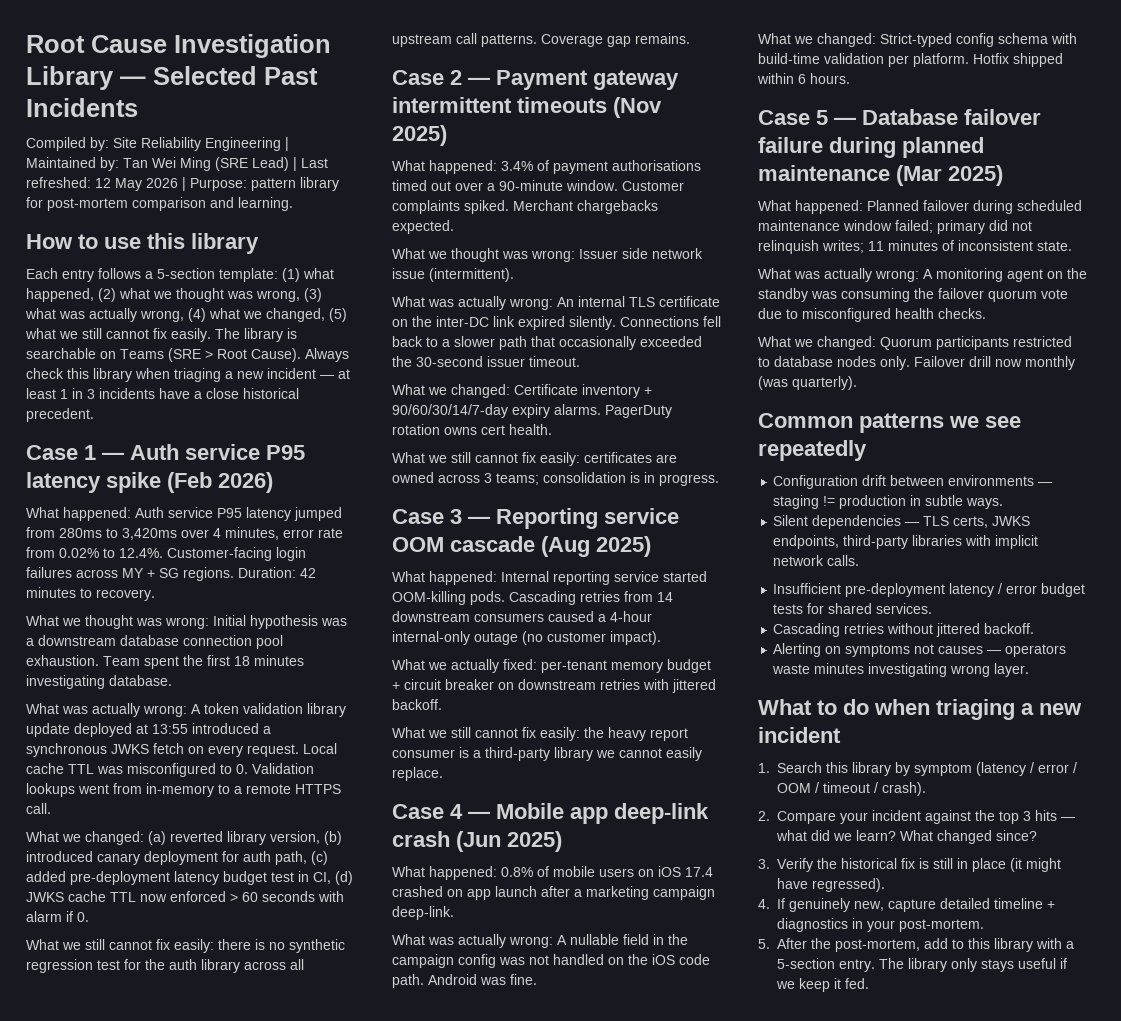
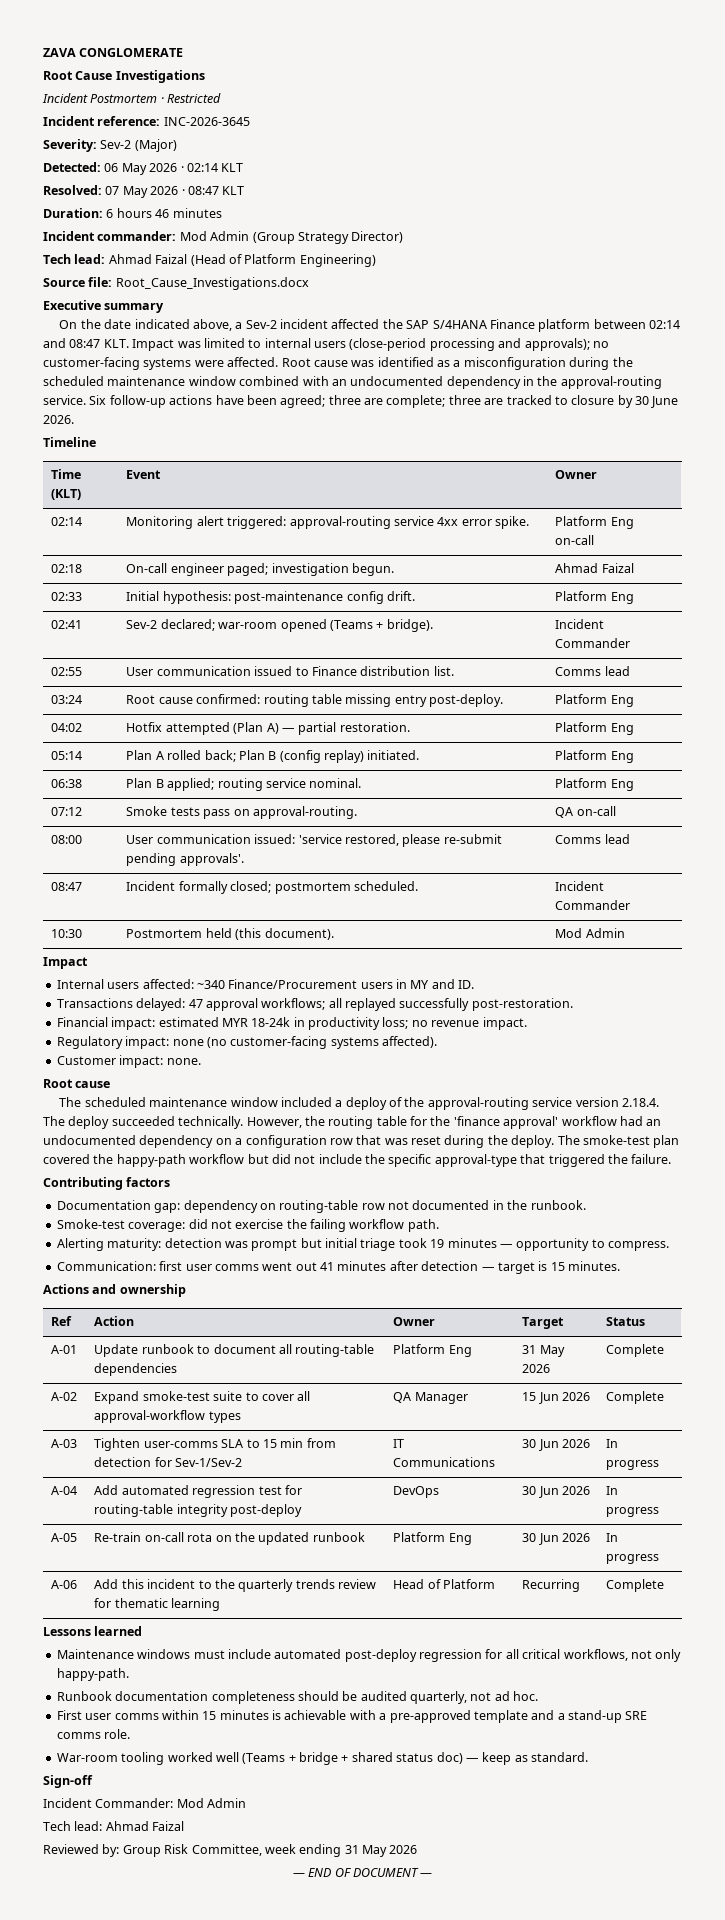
[26,34,331,58] [26,66,318,90] [26,98,138,117] [26,137,289,151] [26,157,328,171] [26,177,339,191] [26,197,293,211] [26,233,259,254] [26,268,334,282] [26,288,322,302] [25,308,347,322] [25,328,297,342] [26,348,349,362] [26,368,350,382] [26,388,299,399] [26,408,94,422] [26,444,305,460] [26,472,273,493] [26,507,342,521] [26,527,343,540] [26,547,306,561] [26,567,316,581] [26,587,155,601] [26,615,347,629] [26,635,283,649] [26,655,304,669] [26,675,172,689] [26,703,346,717] [26,723,271,737] [26,743,337,757] [26,763,314,777] [26,783,341,797] [26,803,51,814] [26,831,342,845] [26,851,328,865] [26,871,353,885] [26,891,344,902] [26,911,89,922] [26,939,345,953] [26,959,304,973] [392,33,690,47] [392,70,679,90] [392,97,662,118] [392,125,447,146] [392,160,701,174] [392,180,684,191] [392,200,658,214] [392,220,454,234] [392,248,703,262] [392,268,514,282] [392,296,720,310] [392,316,721,330] [392,336,702,350] [392,356,580,367] [392,384,652,398] [392,404,672,418] [392,424,552,435] [392,452,677,466] [392,472,719,486] [392,508,679,529] [392,536,651,557] [392,571,707,585] [392,591,673,605] [392,611,652,622] [392,631,661,645] [392,659,711,673] [392,679,716,693] [392,699,442,710] [392,727,688,741] [392,747,702,761] [392,767,443,781] [392,803,709,824] [392,831,562,852] [392,866,713,880] [392,886,715,900] [392,906,454,920] [392,934,688,948] [392,954,710,968] [392,974,537,988] [758,33,1077,47] [758,53,1063,67] [757,73,850,84] [758,109,1041,125] [758,137,984,158] [758,165,1003,186] [758,200,1082,214] [758,220,1032,234] [758,240,1072,254] [758,268,1087,282] [758,288,1068,302] [758,308,986,322] [758,336,1072,350] [758,356,1075,370] [758,376,857,390] [758,413,1021,433] [758,440,867,461] [773,475,1053,489] [773,495,1004,509] [773,515,1031,529] [773,535,1039,549] [773,555,860,566] [773,583,1086,597] [773,603,933,614] [773,623,1035,637] [773,643,1067,657] [772,663,1030,677] [758,699,1082,720] [758,727,841,743] [758,762,1078,776] [777,782,927,796] [758,810,1076,824] [776,830,1038,844] [758,858,1062,872] [777,878,886,892] [758,898,1056,912] [777,918,985,932] [758,938,1075,952] [777,958,1068,972] [776,978,870,992] Root Cause Investigation Library — Selected Past Incidents // Compiled by: Site Reliability Engineering | Maintained by: Tan Wei Ming (SRE Lead) | Last refreshed: 12 May 2026 | Purpose: pattern library for post-mortem comparison and learning. // How to use this library // Each entry follows a 5-section template: (1) what happened, (2) what we thought was wrong, (3) what was actually wrong, (4) what we changed, (5) what we still cannot fix easily. The library is searchable on Teams (SRE > Root Cause). Always check this library when triaging a new incident — at least 1 in 3 incidents have a close historical precedent. // Case 1 — Auth service P95 latency spike (Feb 2026) // What happened: Auth service P95 latency jumped from 280ms to 3,420ms over 4 minutes, error rate from 0.02% to 12.4%. Customer-facing login failures across MY + SG regions. Duration: 42 minutes to recovery. // What we thought was wrong: Initial hypothesis was a downstream database connection pool exhaustion. Team spent the first 18 minutes investigating database. // What was actually wrong: A token validation library update deployed at 13:55 introduced a synchronous JWKS fetch on every request. Local cache TTL was misconfigured to 0. Validation lookups went from in-memory to a remote HTTPS call. // What we changed: (a) reverted library version, (b) introduced canary deployment for auth path, (c) added pre-deployment latency budget test in CI, (d) JWKS cache TTL now enforced > 60 seconds with alarm if 0. // What we still cannot fix easily: there is no synthetic regression test for the auth library across all upstream call patterns. Coverage gap remains. // Case 2 — Payment gateway intermittent timeouts (Nov 2025) // What happened: 3.4% of payment authorisations timed out over a 90-minute window. Customer complaints spiked. Merchant chargebacks expected. // What we thought was wrong: Issuer side network issue (intermittent). // What was actually wrong: An internal TLS certificate on the inter-DC link expired silently. Connections fell back to a slower path that occasionally exceeded the 30-second issuer timeout. // What we changed: Certificate inventory + 90/60/30/14/7-day expiry alarms. PagerDuty rotation owns cert health. // What we still cannot fix easily: certificates are owned across 3 teams; consolidation is in progress. // Case 3 — Reporting service OOM cascade (Aug 2025) // What happened: Internal reporting service started OOM-killing pods. Cascading retries from 14 downstream consumers caused a 4-hour internal-only outage (no customer impact). // What we actually fixed: per-tenant memory budget + circuit breaker on downstream retries with jittered backoff. // What we still cannot fix easily: the heavy report consumer is a third-party library we cannot easily replace. // Case 4 — Mobile app deep-link crash (Jun 2025) // What happened: 0.8% of mobile users on iOS 17.4 crashed on app launch after a marketing campaign deep-link. // What was actually wrong: A nullable field in the campaign config was not handled on the iOS code path. Android was fine. // What we changed: Strict-typed config schema with build-time validation per platform. Hotfix shipped within 6 hours. // Case 5 — Database failover failure during planned maintenance (Mar 2025) // What happened: Planned failover during scheduled maintenance window failed; primary did not relinquish writes; 11 minutes of inconsistent state. // What was actually wrong: A monitoring agent on the standby was consuming the failover quorum vote due to misconfigured health checks. // What we changed: Quorum participants restricted to database nodes only. Failover drill now monthly (was quarterly). // Common patterns we see repeatedly // Configuration drift between environments — staging != production in subtle ways. // Silent dependencies — TLS certs, JWKS endpoints, third-party libraries with implicit network calls. // Insufficient pre-deployment latency / error budget tests for shared services. // Cascading retries without jittered backoff. // Alerting on symptoms not causes — operators waste minutes investigating wrong layer. // What to do when triaging a new incident // 1. Search this library by symptom (latency / error / OOM / timeout / crash). // 2. Compare your incident against the top 3 hits — what did we learn? What changed since? // 3. Verify the historical fix is still in place (it might have regressed). // 4. If genuinely new, capture detailed timeline + diagnostics in your post-mortem. // 5. After the post-mortem, add to this library with a 5-section entry. The library only stays useful if we keep it fed. -> [43,48,184,57] [43,70,205,83] [42,93,222,103] [43,116,250,126] [43,139,177,152] [43,162,244,175] [43,185,245,198] [43,208,222,218] [43,231,404,244] [43,254,376,267] [43,277,309,290] [43,300,165,313] [59,319,681,332] [43,338,609,351] [43,357,633,370] [43,376,662,389] [43,395,679,408] [43,415,74,424] [43,437,96,447] [51,469,82,479] [51,489,82,500] [126,470,162,479] [555,470,598,479] [51,517,83,526] [126,516,530,529] [555,516,634,529] [555,535,595,545] [51,564,83,573] [126,563,394,576] [555,563,634,573] [51,592,83,601] [126,591,415,604] [555,591,634,604] [51,620,83,629] [126,619,433,632] [555,619,605,629] [555,638,631,648] [51,667,83,676] [126,666,454,676] [555,666,630,676] [51,695,83,704] [126,694,504,707] [555,694,634,707] [51,723,83,732] [126,722,410,735] [555,722,634,735] [51,751,83,760] [126,750,420,763] [555,750,634,763] [51,779,83,788] [126,778,362,791] [555,778,634,791] [51,807,83,816] [126,806,357,819] [555,806,616,818] [51,835,83,844] [126,834,502,847] [126,853,244,866] [555,834,630,844] [51,882,83,891] [126,881,418,894] [555,881,605,891] [555,900,631,910] [51,929,83,938] [126,928,334,940] [555,928,625,938] [43,957,88,969] [56,979,475,989] [56,998,573,1011] [56,1017,527,1030] [56,1036,437,1049] [56,1055,201,1068] [43,1079,111,1088] [59,1097,659,1110] [43,1116,662,1129] [43,1135,680,1148] [43,1154,672,1167] [43,1177,171,1190] [56,1200,586,1213] [56,1219,439,1232] [56,1238,669,1251] [56,1261,620,1274] [43,1284,186,1297] [51,1316,73,1326] [94,1316,135,1326] [393,1317,436,1326] [522,1317,565,1329] [606,1317,646,1326] [51,1345,78,1354] [94,1344,375,1357] [94,1363,178,1376] [393,1344,472,1357] [522,1345,565,1357] [522,1364,551,1373] [606,1344,665,1357] [51,1392,78,1401] [94,1391,311,1404] [94,1410,241,1423] [393,1392,468,1404] [522,1392,591,1404] [606,1391,665,1404] [51,1439,78,1448] [94,1438,336,1451] [94,1457,243,1467] [393,1439,405,1448] [393,1457,496,1467] [522,1439,591,1451] [606,1439,619,1448] [606,1460,660,1470] [51,1486,78,1495] [94,1485,302,1498] [94,1504,303,1517] [393,1486,440,1498] [522,1486,591,1498] [606,1486,619,1495] [606,1507,660,1517] [51,1533,78,1542] [94,1532,365,1545] [393,1532,472,1545] [522,1533,591,1545] [606,1533,619,1542] [606,1554,660,1564] [51,1580,78,1589] [94,1579,377,1592] [94,1598,221,1611] [393,1579,496,1589] [522,1579,581,1592] [606,1579,665,1592] [43,1626,143,1636] [56,1649,682,1662] [56,1668,129,1681] [56,1691,539,1704] [56,1710,648,1723] [56,1729,131,1739] [56,1752,588,1765] [43,1775,93,1788] [43,1798,247,1808] [43,1821,185,1831] [43,1844,418,1857] [292,1868,433,1877] ZAVA CONGLOMERATE // Root Cause Investigations // Incident Postmortem · Restricted // Incident reference: INC-2026-3645 // Severity: Sev-2 (Major) // Detected: 06 May 2026 · 02:14 KLT // Resolved: 07 May 2026 · 08:47 KLT // Duration: 6 hours 46 minutes // Incident commander: Mod Admin (Group Strategy Director) // Tech lead: Ahmad Faizal (Head of Platform Engineering) // Source file: Root_Cause_Investigations.docx // Executive summary // On the date indicated above, a Sev-2 incident affected the SAP S/4HANA Finance platform between 02:14 and 08:47 KLT. Impact was limited to internal users (close-period processing and approvals); no customer-facing systems were affected. Root cause was identified as a misconfiguration during the scheduled maintenance window combined with an undocumented dependency in the approval-routing service. Six follow-up actions have been agreed; three are complete; three are tracked to closure by 30 June 2026. // Timeline // Time (KLT) | Event | Owner // 02:14 | Monitoring alert triggered: approval-routing service 4xx error spike. | Platform Eng on-call // 02:18 | On-call engineer paged; investigation begun. | Ahmad Faizal // 02:33 | Initial hypothesis: post-maintenance config drift. | Platform Eng // 02:41 | Sev-2 declared; war-room opened (Teams + bridge). | Incident Commander // 02:55 | User communication issued to Finance distribution list. | Comms lead // 03:24 | Root cause confirmed: routing table missing entry post-deploy. | Platform Eng // 04:02 | Hotfix attempted (Plan A) — partial restoration. | Platform Eng // 05:14 | Plan A rolled back; Plan B (config replay) initiated. | Platform Eng // 06:38 | Plan B applied; routing service nominal. | Platform Eng // 07:12 | Smoke tests pass on approval-routing. | QA on-call // 08:00 | User communication issued: 'service restored, please re-submit pending approvals'. | Comms lead // 08:47 | Incident formally closed; postmortem scheduled. | Incident Commander // 10:30 | Postmortem held (this document). | Mod Admin // Impact // Internal users affected: ~340 Finance/Procurement users in MY and ID. // Transactions delayed: 47 approval workflows; all replayed successfully post-restoration. // Financial impact: estimated MYR 18-24k in productivity loss; no revenue impact. // Regulatory impact: none (no customer-facing systems affected). // Customer impact: none. // Root cause // The scheduled maintenance window included a deploy of the approval-routing service version 2.18.4. The deploy succeeded technically. However, the routing table for the 'finance approval' workflow had an undocumented dependency on a configuration row that was reset during the deploy. The smoke-test plan covered the happy-path workflow but did not include the specific approval-type that triggered the failure. // Contributing factors // Documentation gap: dependency on routing-table row not documented in the runbook. // Smoke-test coverage: did not exercise the failing workflow path. // Alerting maturity: detection was prompt but initial triage took 19 minutes — opportunity to compress. // Communication: first user comms went out 41 minutes after detection — target is 15 minutes. // Actions and ownership // Ref | Action | Owner | Target | Status // A-01 | Update runbook to document all routing-table dependencies | Platform Eng | 31 May 2026 | Complete // A-02 | Expand smoke-test suite to cover all approval-workflow types | QA Manager | 15 Jun 2026 | Complete // A-03 | Tighten user-comms SLA to 15 min from detection for Sev-1/Sev-2 | IT Communications | 30 Jun 2026 | In progress // A-04 | Add automated regression test for routing-table integrity post-deploy | DevOps | 30 Jun 2026 | In progress // A-05 | Re-train on-call rota on the updated runbook | Platform Eng | 30 Jun 2026 | In progress // A-06 | Add this incident to the quarterly trends review for thematic learning | Head of Platform | Recurring | Complete // Lessons learned // Maintenance windows must include automated post-deploy regression for all critical workflows, not only happy-path. // Runbook documentation completeness should be audited quarterly, not ad hoc. // First user comms within 15 minutes is achievable with a pre-approved template and a stand-up SRE comms role. // War-room tooling worked well (Teams + bridge + shared status doc) — keep as standard. // Sign-off // Incident Commander: Mod Admin // Tech lead: Ahmad Faizal // Reviewed by: Group Risk Committee, week ending 31 May 2026 // — END OF DOCUMENT —

